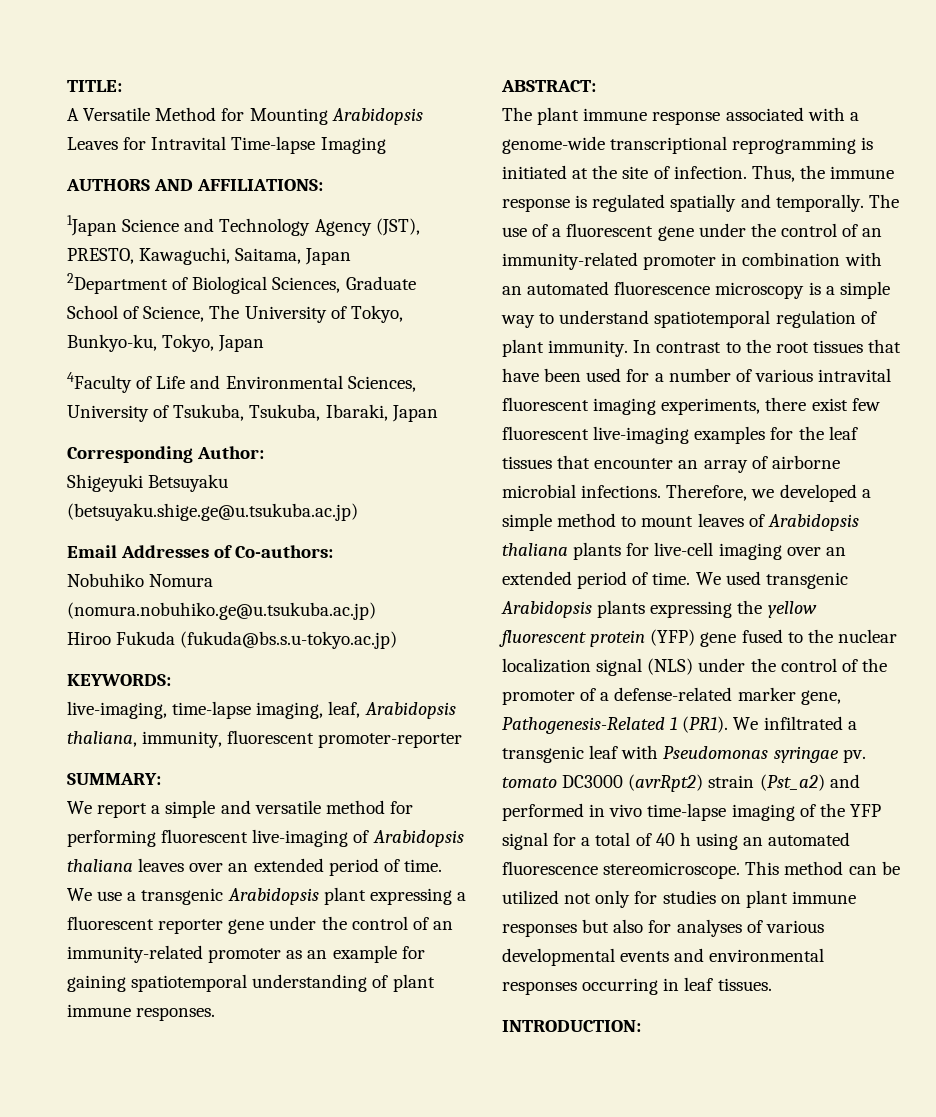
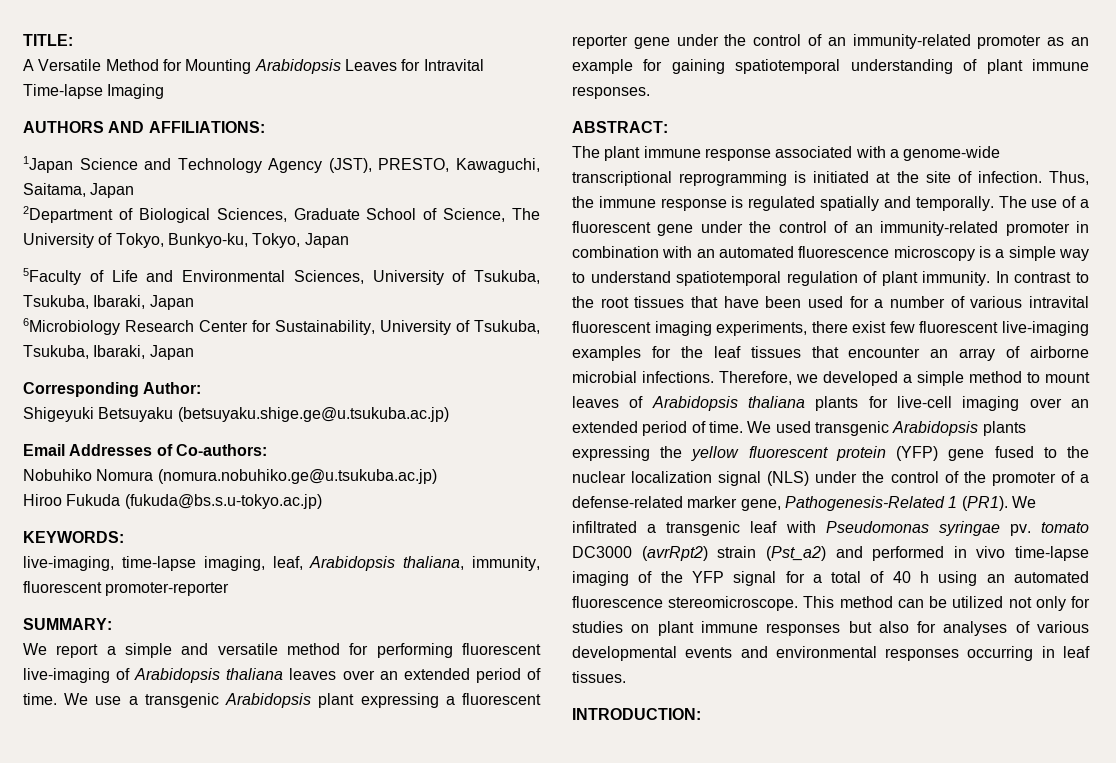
[67,372,132,393] 4Faculty -> [23,268,81,285] 5Faculty
(438, 413) none -> [23,318,540,335] [23,345,194,360] // 6Microbiology Research Center for Sustainability, University of Tsukuba, Tsukuba, Ibaraki, Japan

